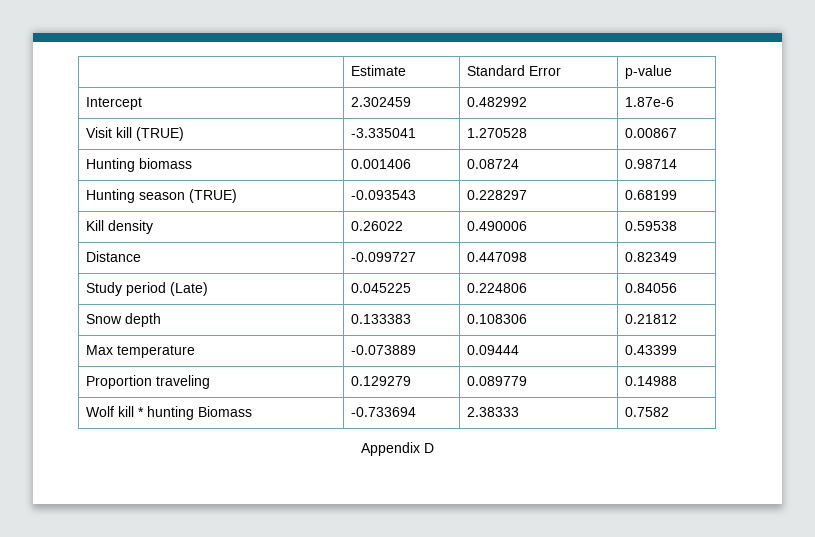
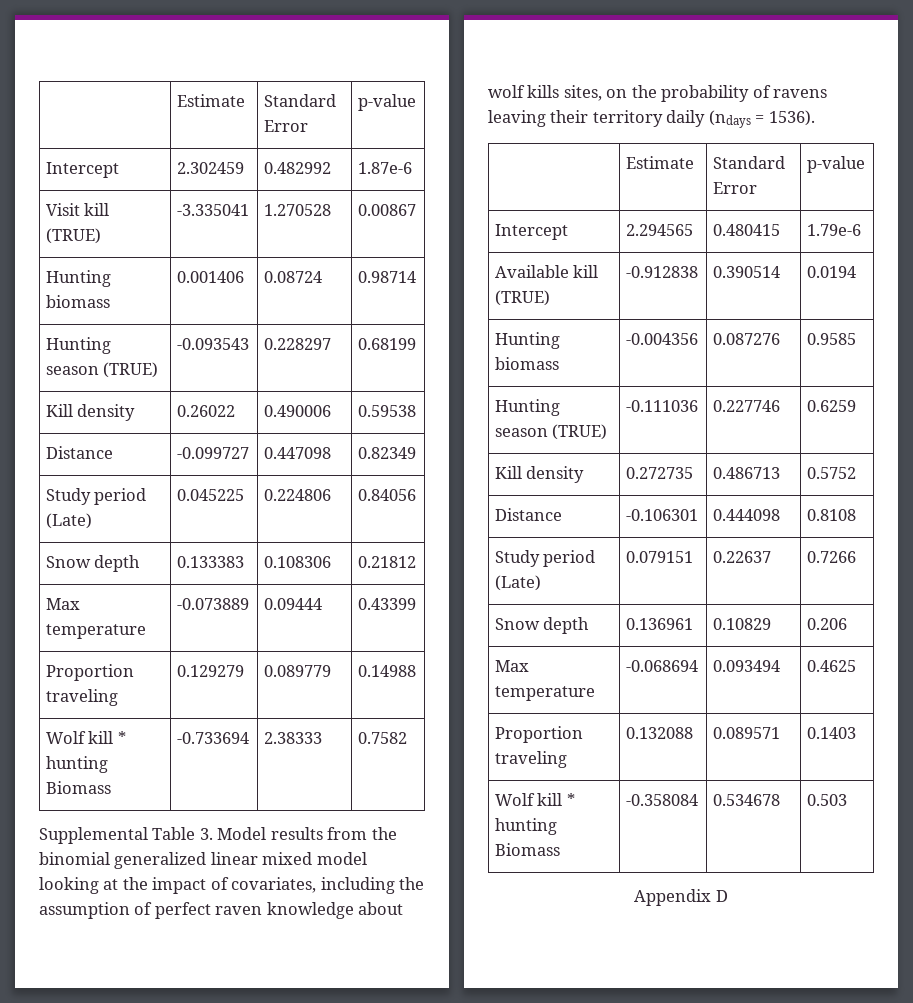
(669, 412) none -> [39,827,397,844] [39,852,367,869] [39,877,425,894] [39,902,404,919] [488,85,828,102] [488,110,815,128] [625,156,694,169] [712,156,785,169] [712,182,757,194] [806,156,865,173] [494,224,568,240] [625,224,693,236] [712,224,780,236] [806,224,861,236] [494,265,599,278] [494,290,550,306] [625,266,698,278] [712,266,780,278] [806,266,856,278] [494,332,560,349] [494,357,559,370] [625,333,698,345] [712,333,780,345] [806,333,856,345] [494,399,560,416] [494,424,608,440] [625,400,698,412] [712,400,780,412] [806,400,856,412] [494,466,585,483] [625,467,693,479] [712,467,780,479] [806,467,856,479] [494,508,562,521] [625,509,698,521] [712,509,780,521] [806,509,856,521] [494,550,596,567] [494,575,541,591] [625,551,693,563] [712,551,771,563] [806,551,856,563] [494,617,590,634] [625,618,693,630] [712,618,771,630] [806,618,847,630] [494,660,529,672] [494,686,595,701] [625,660,698,672] [712,660,780,672] [806,660,856,672] [494,726,583,743] [494,751,567,768] [625,727,693,739] [712,727,780,739] [806,727,856,739] [494,793,575,806] [494,818,557,835] [494,843,560,856] [625,794,698,806] [712,794,780,806] [806,794,847,806] // Supplemental Table 3. Model results from the binomial generalized linear mixed model looking at the impact of covariates, including the assumption of perfect raven knowledge about wolf kills sites, on the probability of ravens leaving their territory daily (ndays = 1536). // | Estimate | Standard Error | p-value // Intercept | 2.294565 | 0.480415 | 1.79e-6 // Available kill (TRUE) | -0.912838 | 0.390514 | 0.0194 // Hunting biomass | -0.004356 | 0.087276 | 0.9585 // Hunting season (TRUE) | -0.111036 | 0.227746 | 0.6259 // Kill density | 0.272735 | 0.486713 | 0.5752 // Distance | -0.106301 | 0.444098 | 0.8108 // Study period (Late) | 0.079151 | 0.22637 | 0.7266 // Snow depth | 0.136961 | 0.10829 | 0.206 // Max temperature | -0.068694 | 0.093494 | 0.4625 // Proportion traveling | 0.132088 | 0.089571 | 0.1403 // Wolf kill * hunting Biomass | -0.358084 | 0.534678 | 0.503

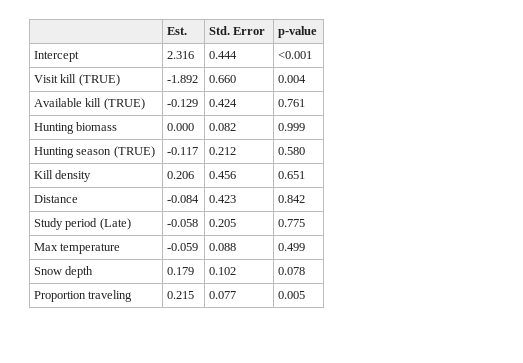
[176,94,245,107] [263,94,336,107] [263,120,308,132] [357,94,416,111] [45,162,119,178] [176,162,244,174] [263,162,331,174] [357,162,412,174] | Estimate | Standard Error | p-value // Intercept | 2.302459 | 0.482992 | 1.87e-6 -> [167,27,188,35] [209,26,266,35] [278,26,318,38] [34,51,80,62] [167,51,195,59] [209,51,238,59] [278,51,313,59] | Est. | Std. Error | p-value // Intercept | 2.316 | 0.444 | <0.001
[176,204,249,216] [263,204,331,216] [357,204,416,216] [45,270,111,287] [45,295,110,308] [176,271,244,283] [263,271,322,283] [357,271,416,283] [45,337,111,354] [45,362,159,378] [176,338,249,350] [263,338,331,350] [357,338,416,350] [45,404,136,421] [176,405,235,417] [263,405,331,417] [357,405,416,417] [45,446,113,459] [176,447,249,459] [263,447,331,459] [357,447,416,459] [45,488,147,505] [45,513,92,529] [176,489,244,501] [263,489,331,501] [357,489,416,501] [45,555,141,572] [176,556,244,568] [263,556,331,568] [357,556,416,568] [45,598,80,610] [45,624,146,639] [176,598,249,610] [263,598,322,610] [357,598,416,610] [45,664,134,681] [45,689,118,706] [176,665,244,677] [263,665,331,677] [357,665,416,677] [45,731,126,744] [45,756,108,773] [45,781,111,794] [176,732,249,744] [263,732,322,744] [357,732,407,744] [39,827,397,844] [39,852,367,869] [39,877,425,894] [39,902,404,919] [488,85,828,102] [488,110,815,128] [625,156,694,169] [712,156,785,169] [712,182,757,194] [806,156,865,173] [494,224,568,240] [625,224,693,236] [712,224,780,236] [806,224,861,236] [494,265,599,278] [494,290,550,306] [625,266,698,278] [712,266,780,278] [806,266,856,278] [494,332,560,349] [494,357,559,370] [625,333,698,345] [712,333,780,345] [806,333,856,345] [494,399,560,416] [494,424,608,440] [625,400,698,412] [712,400,780,412] [806,400,856,412] [494,466,585,483] [625,467,693,479] [712,467,780,479] [806,467,856,479] [494,508,562,521] [625,509,698,521] [712,509,780,521] [806,509,856,521] [494,550,596,567] [494,575,541,591] [625,551,693,563] [712,551,771,563] [806,551,856,563] [494,617,590,634] [625,618,693,630] [712,618,771,630] [806,618,847,630] [494,660,529,672] [494,686,595,701] [625,660,698,672] [712,660,780,672] [806,660,856,672] [494,726,583,743] [494,751,567,768] [625,727,693,739] [712,727,780,739] [806,727,856,739] [494,793,575,806] [494,818,557,835] [494,843,560,856] [625,794,698,806] [712,794,780,806] [806,794,847,806] [634,889,728,906] -3.335041 | 1.270528 | 0.00867 // Hunting biomass | 0.001406 | 0.08724 | 0.98714 // Hunting season (TRUE) | -0.093543 | 0.228297 | 0.68199 // Kill density | 0.26022 | 0.490006 | 0.59538 // Distance | -0.099727 | 0.447098 | 0.82349 // Study period (Late) | 0.045225 | 0.224806 | 0.84056 // Snow depth | 0.133383 | 0.108306 | 0.21812 // Max temperature | -0.073889 | 0.09444 | 0.43399 // Proportion traveling | 0.129279 | 0.089779 | 0.14988 // Wolf kill * hunting Biomass | -0.733694 | 2.38333 | 0.7582 // Supplemental Table 3. Model results from the binomial generalized linear mixed model looking at the impact of covariates, including the assumption of perfect raven knowledge about wolf kills sites, on the probability of ravens leaving their territory daily (ndays = 1536). // | Estimate | Standard Error | p-value // Intercept | 2.294565 | 0.480415 | 1.79e-6 // Available kill (TRUE) | -0.912838 | 0.390514 | 0.0194 // Hunting biomass | -0.004356 | 0.087276 | 0.9585 // Hunting season (TRUE) | -0.111036 | 0.227746 | 0.6259 // Kill density | 0.272735 | 0.486713 | 0.5752 // Distance | -0.106301 | 0.444098 | 0.8108 // Study period (Late) | 0.079151 | 0.22637 | 0.7266 // Snow depth | 0.136961 | 0.10829 | 0.206 // Max temperature | -0.068694 | 0.093494 | 0.4625 // Proportion traveling | 0.132088 | 0.089571 | 0.1403 // Wolf kill * hunting Biomass | -0.358084 | 0.534678 | 0.503 // Appendix D -> [167,75,199,83] [209,75,237,83] [278,75,307,83] [34,98,145,110] [167,99,199,107] [209,99,238,107] [278,99,306,107] [34,122,118,134] [167,123,195,131] [209,123,237,131] [278,123,306,131] [34,146,155,158] [167,147,199,155] [209,147,237,155] [278,147,306,155] [34,170,92,182] [167,171,195,179] [209,171,237,179] [278,171,306,179] [34,195,79,203] [167,195,200,203] [209,195,237,203] [278,195,306,203] [34,218,131,230] [167,219,199,227] [209,219,237,227] [278,219,306,227] [34,243,121,254] [167,243,199,251] [209,243,237,251] [278,243,306,251] [34,266,94,278] [167,267,195,275] [209,267,237,275] [278,267,306,275] [34,290,133,302] [167,291,195,299] [209,291,237,299] [278,291,306,299] -1.892 | 0.660 | 0.004 // Available kill (TRUE) | -0.129 | 0.424 | 0.761 // Hunting biomass | 0.000 | 0.082 | 0.999 // Hunting season (TRUE) | -0.117 | 0.212 | 0.580 // Kill density | 0.206 | 0.456 | 0.651 // Distance | -0.084 | 0.423 | 0.842 // Study period (Late) | -0.058 | 0.205 | 0.775 // Max temperature | -0.059 | 0.088 | 0.499 // Snow depth | 0.179 | 0.102 | 0.078 // Proportion traveling | 0.215 | 0.077 | 0.005

